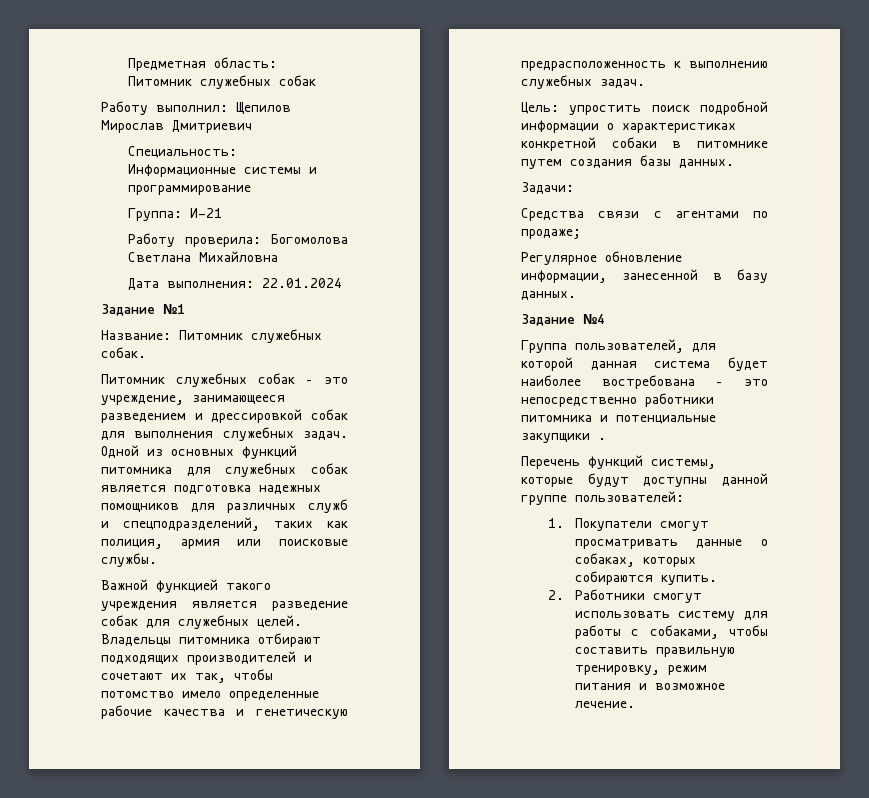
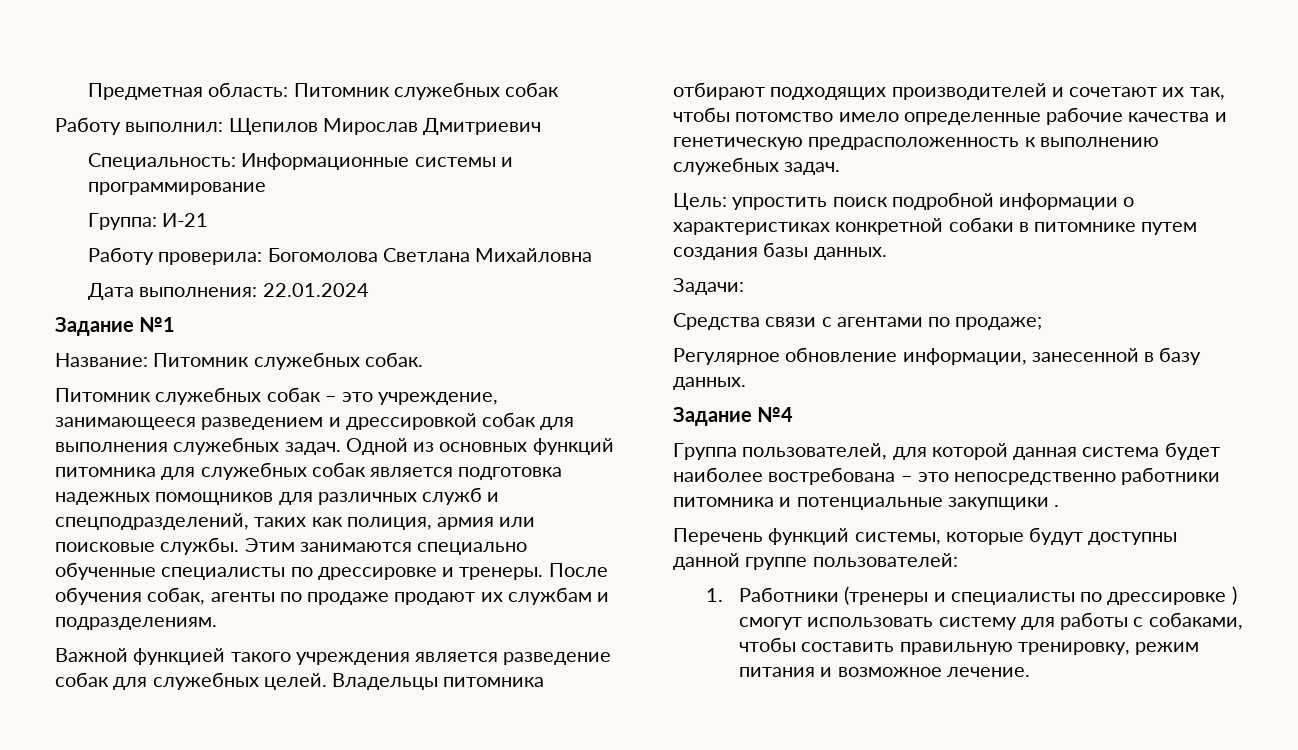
(157, 560) none -> [244,538,528,555] [55,562,608,580] [55,587,610,605] [55,617,217,630] Этим занимаются специально обученные специалисты по дрессировке и тренеры. После обучения собак, агенты по продаже продают их службам и подразделениям.
[574,518,709,531] [574,539,768,549] [574,553,696,567] [574,571,717,585] [547,589,645,600] Покупатели смогут просматривать данные о собаках, которых собираются купить. // 2. Работники -> [739,586,1237,605] Работники (тренеры и специалисты по дрессировке )

